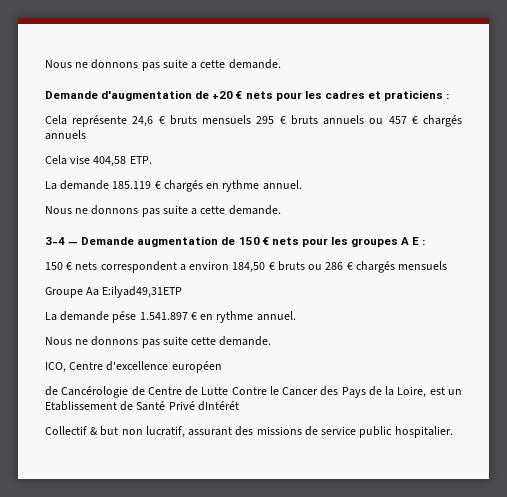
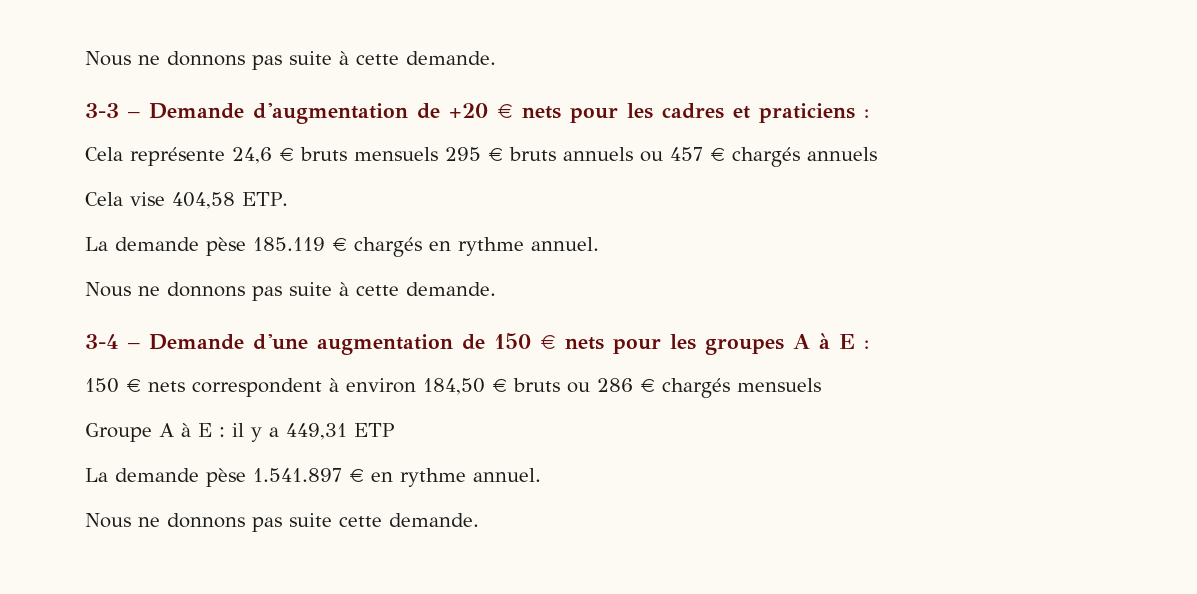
[45,59,281,71] Nous ne donnons pas suite a cette demande. // -> [85,51,496,70] [85,103,140,118] Nous ne donnons pas suite à cette demande. // 3-3 –
(110, 185) none -> [206,237,246,256] pèse
[191,208,198,215] a -> [339,282,349,296] à
[68,237,135,245] — Demande -> [128,333,308,350] – Demande d'une
(410, 241) none -> [819,333,830,349] à
[179,264,186,271] a -> [329,378,339,392] à
[86,286,183,298] [45,311,137,323] Aa E:ilyad49,31ETP // La demande pése -> [159,423,394,442] [85,468,246,487] A à E : il y a 449,31 ETP // La demande pèse
[45,361,222,373] [45,386,462,398] [45,401,239,411] [45,426,453,438] // ICO, Centre d'excellence européen // de Cancérologie de Centre de Lutte Contre le Cancer des Pays de la Loire, est un Etablissement de Santé Privé dIntérét // Collectif & but non lucratif, assurant des missions de service public hospitalier. -> (479, 520) none

